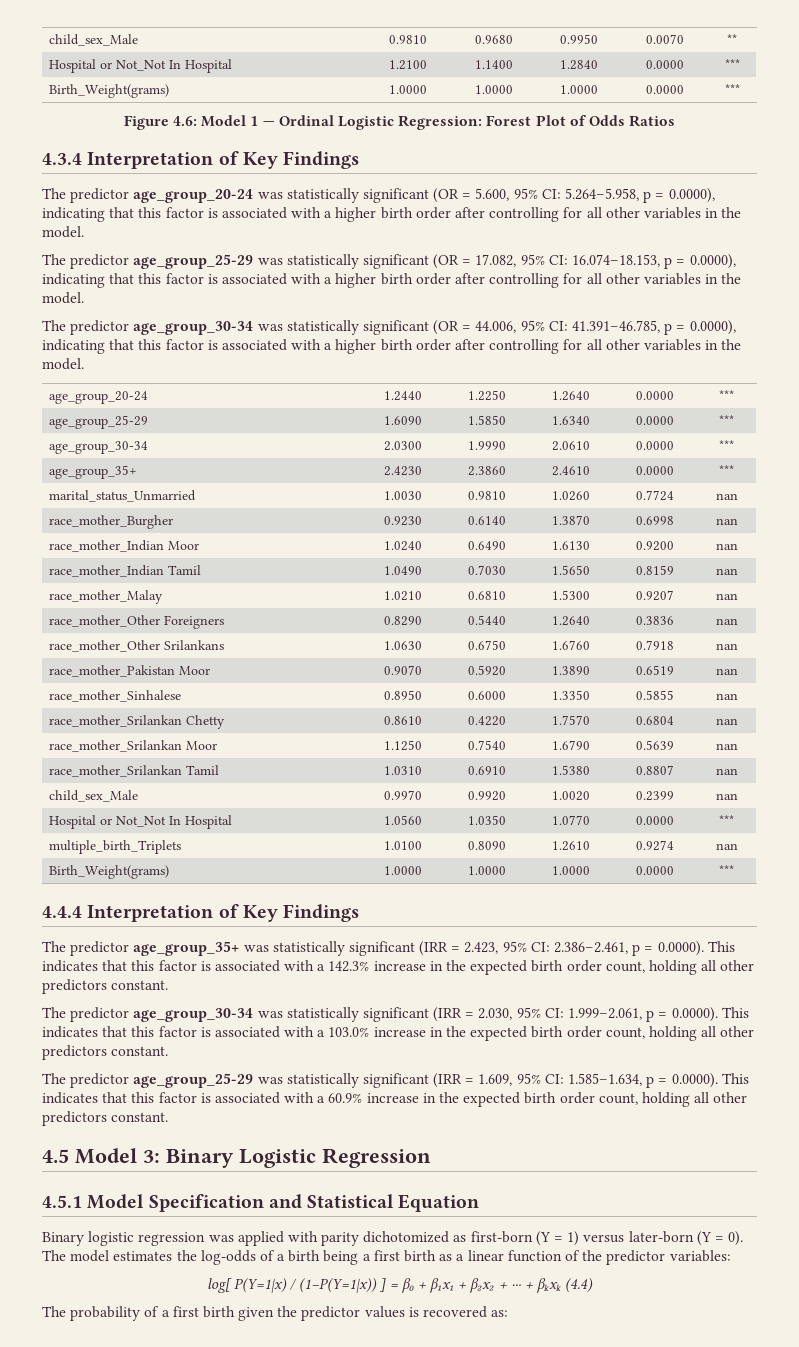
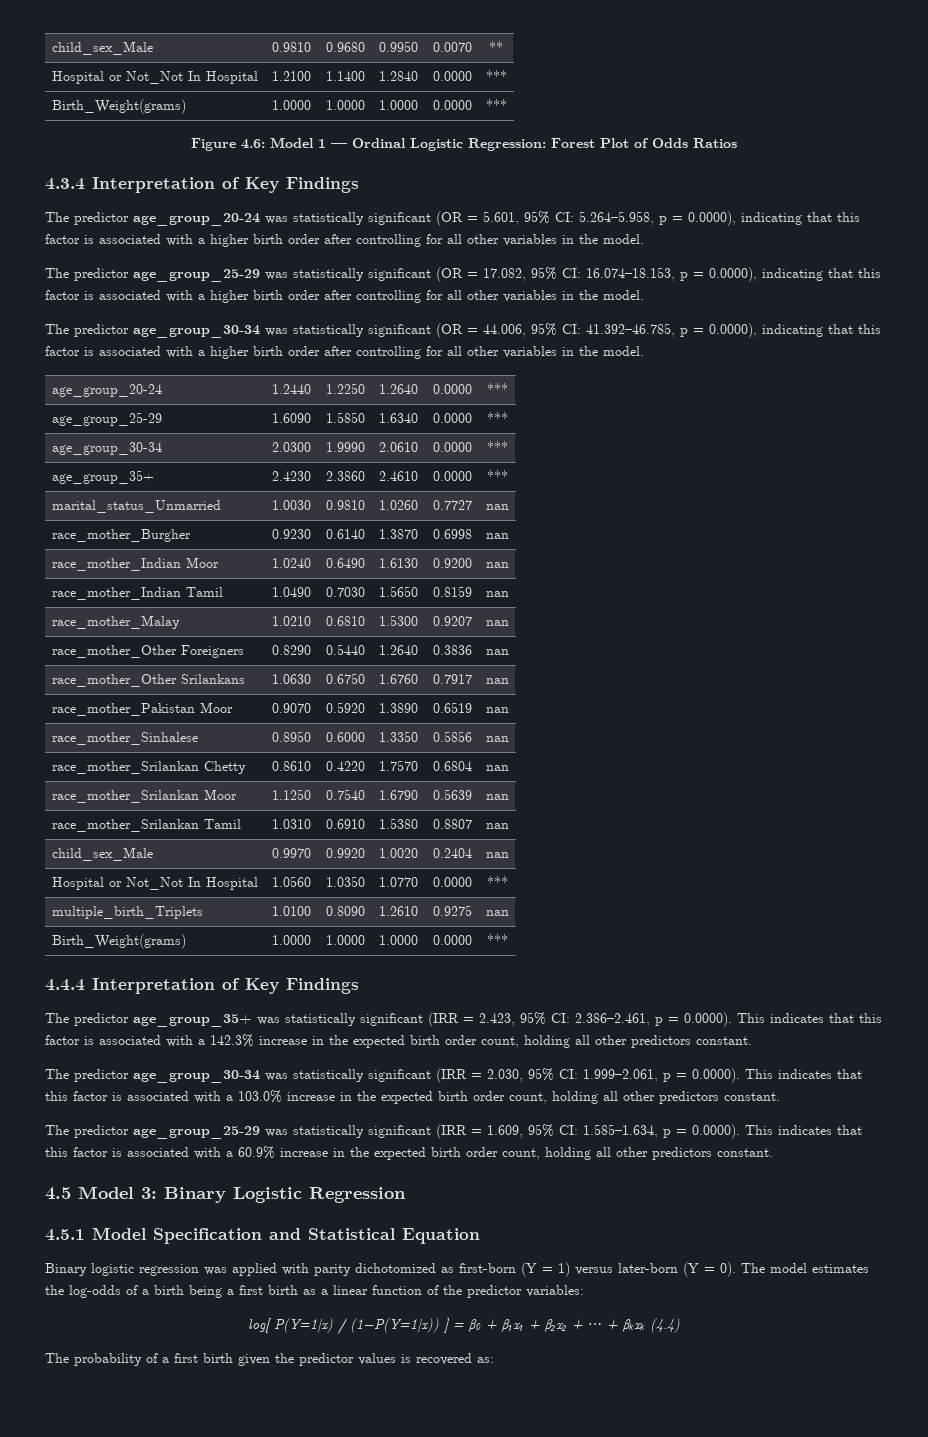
[475,188,510,201] 5.600, -> [483,211,519,225] 5.601,
[572,320,661,333] 41.391–46.785, -> [586,323,675,337] 41.392–46.785,
[635,490,674,501] 0.7724 -> [432,500,472,510] 0.7727
[635,640,674,650] 0.7918 -> [432,674,472,684] 0.7917
[635,690,674,700] 0.5855 -> [432,731,472,742] 0.5856
[635,791,674,801] 0.2399 -> [432,848,472,858] 0.2404
[635,840,674,851] 0.9274 -> [432,905,472,916] 0.9275

